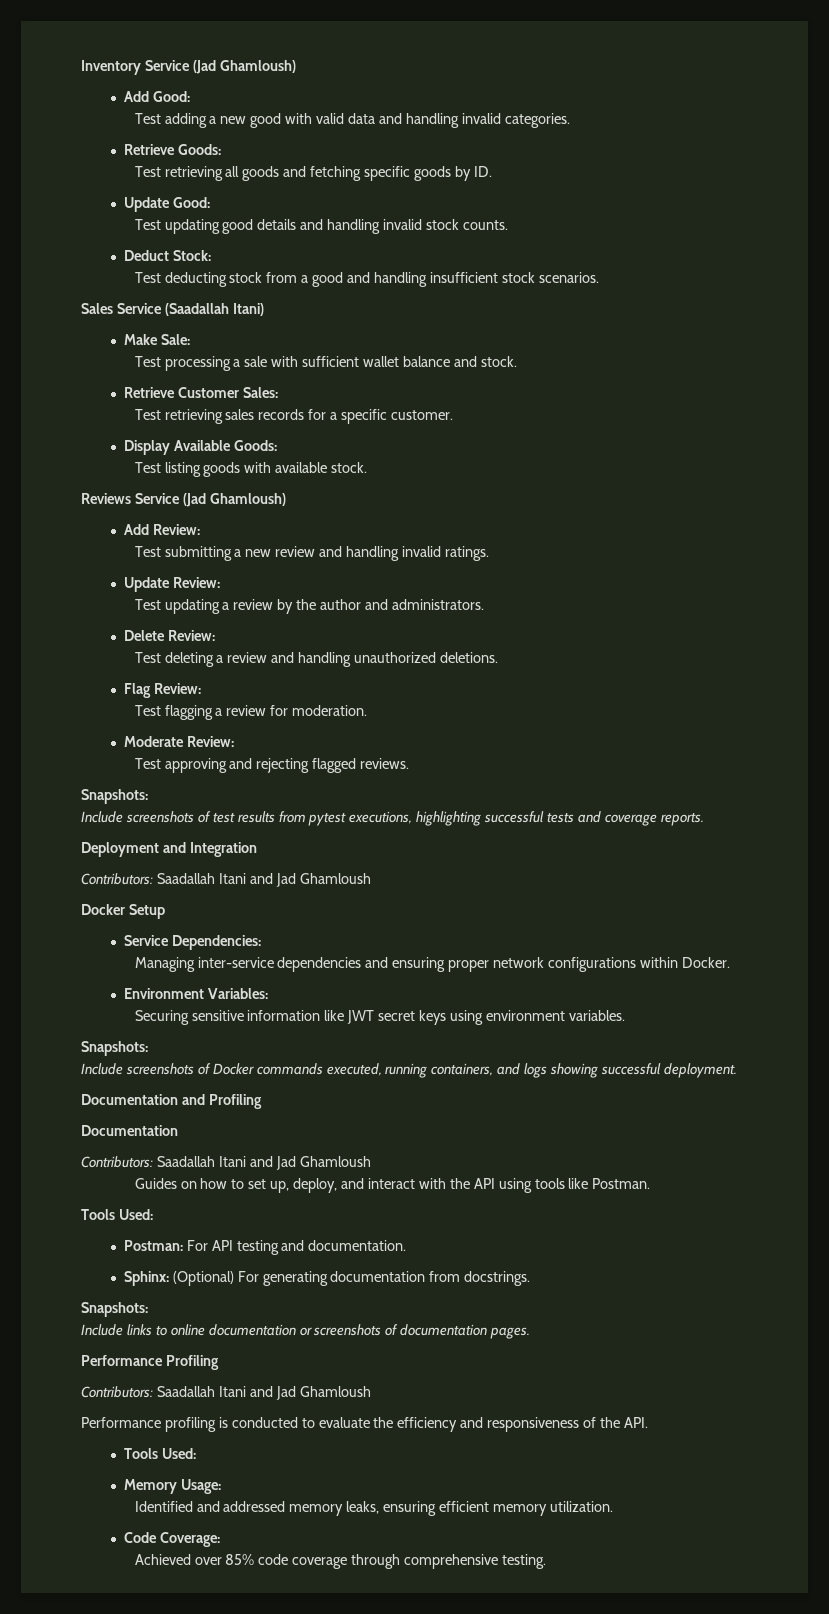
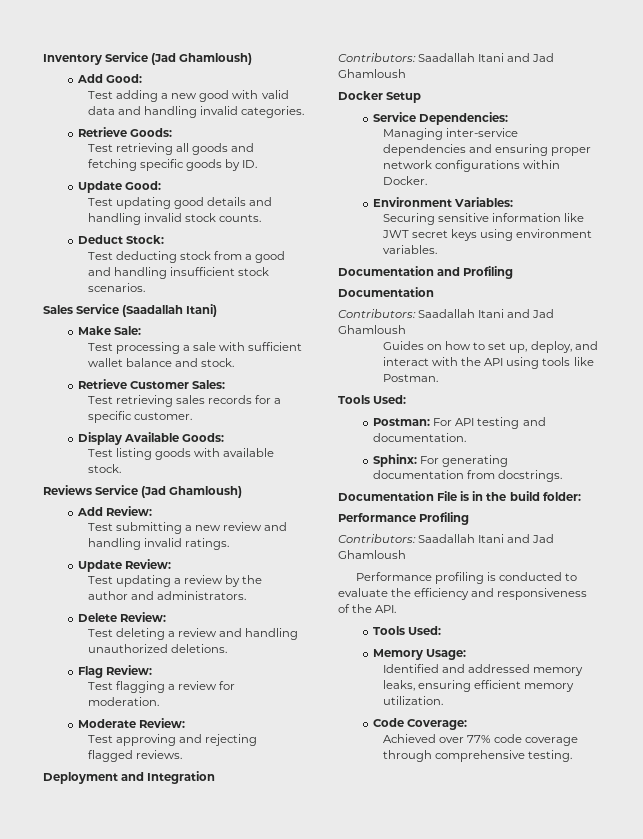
[81,789,148,804] [81,811,704,826] // Snapshots: // Include screenshots of test results from pytest executions, highlighting successful tests and coverage reports. -> (182, 754) none
[81,1041,148,1056] [81,1063,737,1078] // Snapshots: // Include screenshots of Docker commands executed, running containers, and logs showing successful deployment. -> (437, 249) none
[172,1271,234,1286] (Optional) -> (418, 460) none
[81,1302,148,1317] [81,1324,531,1339] Snapshots: // Include links to online documentation or screenshots of documentation pages. -> [338,491,581,501] Documentation File is in the build folder:
[225,1554,255,1565] 85% -> [467,735,492,743] 77%

